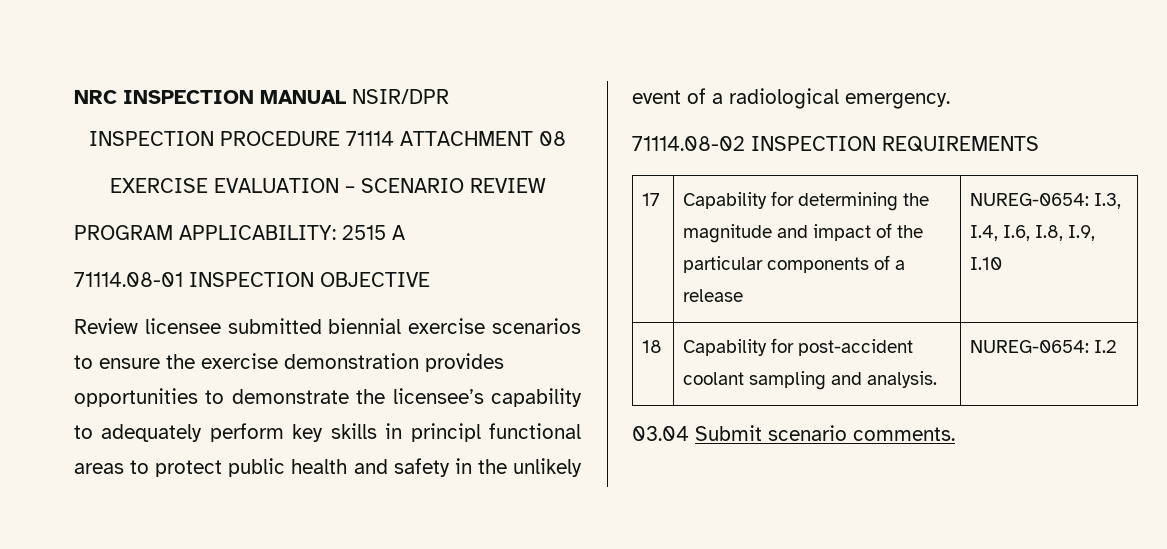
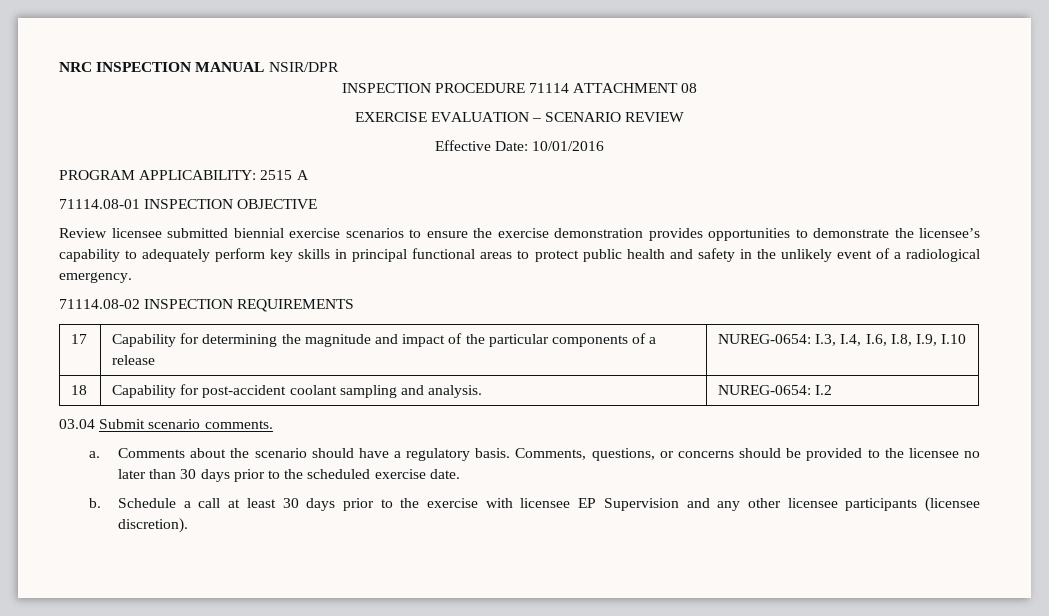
(546, 185) none -> [434,140,605,151] // Effective Date: 10/01/2016
[410,423,481,442] principl -> [352,249,408,262] principal
(955, 434) none -> [88,448,981,461] [118,469,460,482] [88,497,981,512] [118,518,189,533] // a. Comments about the scenario should have a regulatory basis. Comments, questions, or concerns should be provided to the licensee no later than 30 days prior to the scheduled exercise date. // b. Schedule a call at least 30 days prior to the exercise with licensee EP Supervision and any other licensee participants (licensee discretion).

